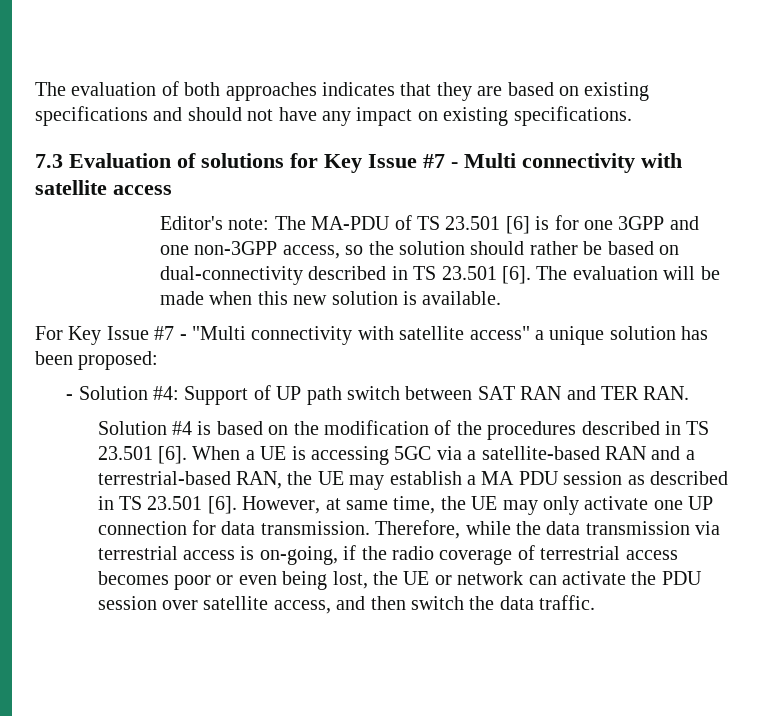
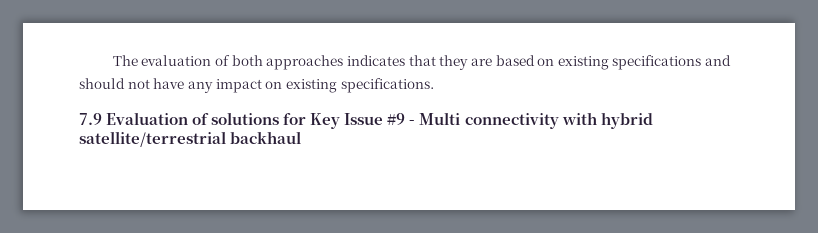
[35,154,63,168] 7.3 -> [79,113,102,125] 7.9
[423,154,445,168] #7 -> [387,113,406,125] #9
[35,180,172,195] [160,215,699,234] [160,241,680,259] [160,266,720,285] [160,291,502,305] [35,326,709,345] [35,351,159,370] [66,385,690,405] [97,420,710,440] [97,446,695,465] [97,471,728,490] [97,496,714,515] [97,520,721,539] [97,545,678,565] [97,571,702,590] [97,595,596,614] satellite access // Editor's note: The MA-PDU of TS 23.501 [6] is for one 3GPP and one non-3GPP access, so the solution should rather be based on dual-connectivity described in TS 23.501 [6]. The evaluation will be made when this new solution is available. // For Key Issue #7 - "Multi connectivity with satellite access" a unique solution has been proposed: // - Solution #4: Support of UP path switch between SAT RAN and TER RAN. // Solution #4 is based on the modification of the procedures described in TS 23.501 [6]. When a UE is accessing 5GC via a satellite-based RAN and a terrestrial-based RAN, the UE may establish a MA PDU session as described in TS 23.501 [6]. However, at same time, the UE may only activate one UP connection for data transmission. Therefore, while the data transmission via terrestrial access is on-going, if the radio coverage of terrestrial access becomes poor or even being lost, the UE or network can activate the PDU session over satellite access, and then switch the data traffic. -> [600,112,653,129] [79,131,302,147] hybrid satellite/terrestrial backhaul

